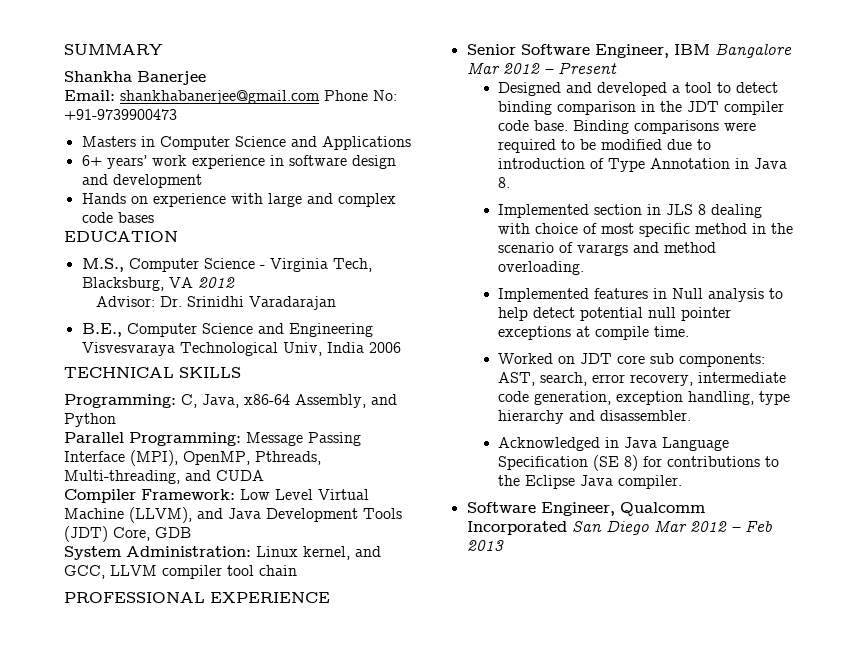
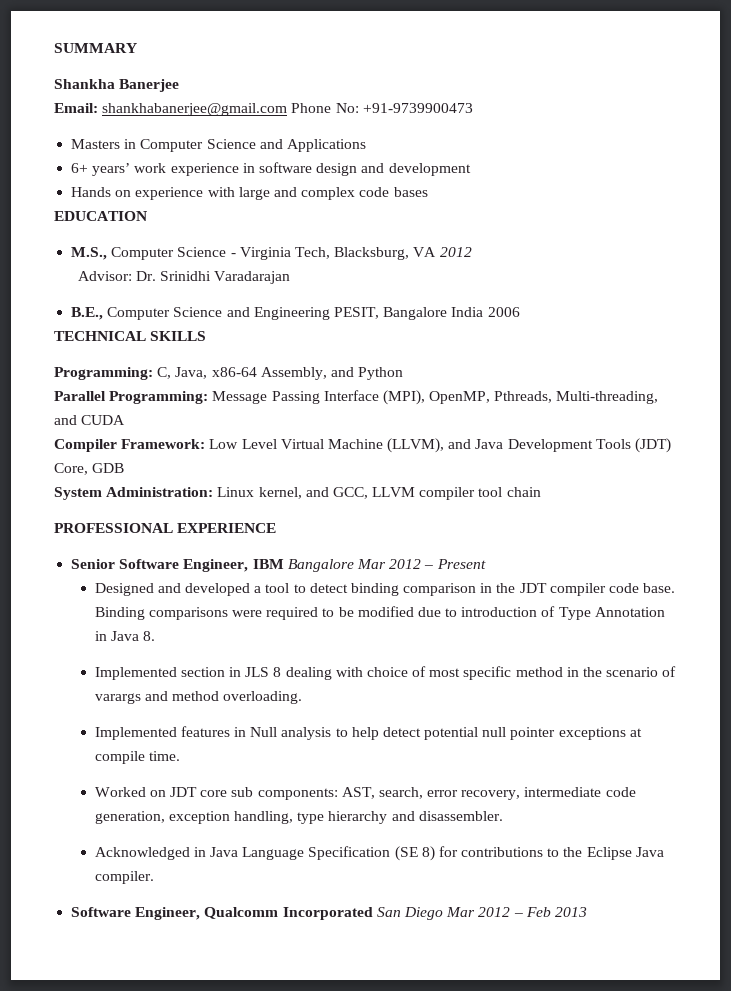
[81,342,322,356] Visvesvaraya Technological Univ, -> [333,307,448,320] PESIT, Bangalore

